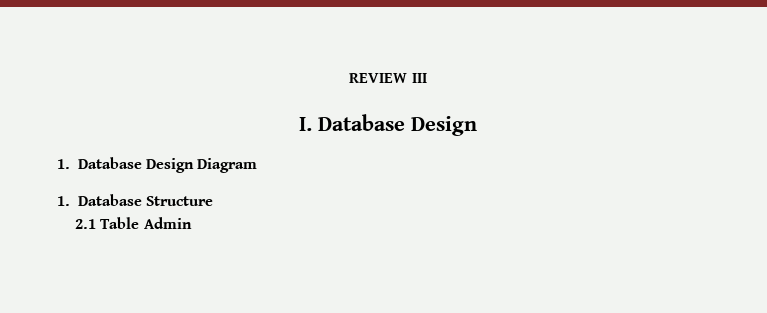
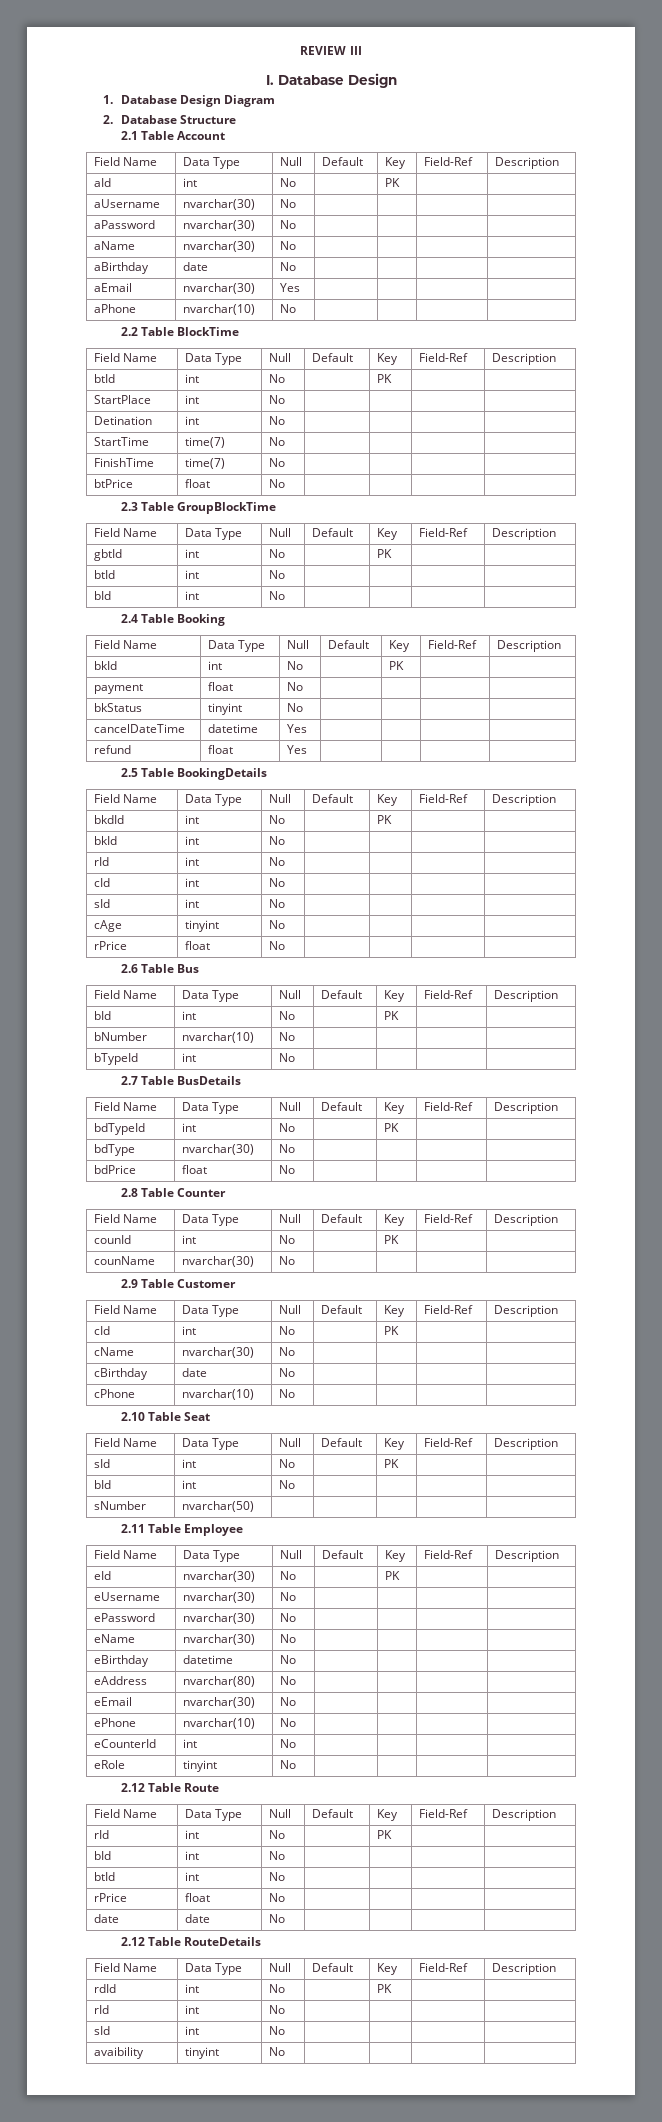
[57,196,71,206] 1. -> [103,115,114,124] 2.
[143,217,192,229] Admin -> [176,131,225,140] [93,157,157,166] [182,157,240,169] [279,157,302,166] [321,157,363,166] [384,157,406,169] [423,157,473,166] [494,157,559,169] [93,178,111,187] [182,178,197,187] [279,178,296,187] [384,178,400,187] [93,199,160,208] [182,199,255,210] [279,199,296,208] [93,220,155,229] [182,220,255,231] [279,220,296,229] [93,241,135,250] [182,241,255,252] [279,241,296,250] [93,262,149,274] [182,262,208,271] [279,262,296,271] [93,283,132,292] [182,283,255,294] [279,283,300,292] [93,304,136,313] [182,304,255,315] [279,304,296,313] [120,327,239,336] [93,353,157,362] [184,353,242,365] [268,353,291,362] [311,353,353,362] [376,353,398,365] [418,353,468,362] [491,353,556,365] [93,374,115,383] [184,374,199,383] [268,374,285,383] [376,374,392,383] [93,395,151,404] [184,395,199,404] [268,395,285,404] [93,416,152,425] [184,416,199,425] [268,416,285,425] [93,437,149,446] [184,437,225,448] [268,437,285,446] [93,458,154,467] [184,458,225,469] [268,458,285,467] [93,479,133,488] [184,479,210,488] [268,479,285,488] [120,502,276,514] [93,528,157,537] [184,528,242,540] [268,528,291,537] [311,528,353,537] [376,528,398,540] [418,528,468,537] [491,528,556,540] [93,549,122,561] [184,549,199,558] [268,549,285,558] [376,549,392,558] [93,570,115,579] [184,570,199,579] [268,570,285,579] [93,591,111,600] [184,591,199,600] [268,591,285,600] [120,614,225,626] [93,640,157,649] [207,640,265,652] [286,640,309,649] [327,640,369,649] [388,640,410,652] [427,640,477,649] [496,640,561,652] [93,661,117,670] [207,661,222,670] [286,661,303,670] [388,661,404,670] [93,684,143,694] [207,682,233,691] [286,682,303,691] [93,703,142,712] [207,703,242,715] [286,703,303,712] [93,724,185,733] [207,724,258,733] [286,724,307,733] [93,745,131,754] [207,745,233,754] [286,745,307,754] [120,768,267,780] [93,794,157,803] [184,794,242,806] [268,794,291,803] [311,794,353,803] [376,794,398,806] [418,794,468,803] [491,794,556,806] [93,815,124,824] [184,815,199,824] [268,815,285,824] [376,815,392,824] [93,836,117,845] [184,836,199,845] [268,836,285,845] [93,857,109,866] [184,857,199,866] [268,857,285,866] [93,878,110,887] [184,878,199,887] [268,878,285,887] [93,899,110,908] [184,899,199,908] [268,899,285,908] [93,920,122,932] [184,920,219,932] [268,920,285,929] [93,941,127,950] [184,941,210,950] [268,941,285,950] [120,964,199,973] [93,990,157,999] [181,990,239,1002] [278,990,301,999] [320,990,362,999] [383,990,405,1002] [423,990,473,999] [493,990,558,1002] [93,1011,111,1020] [181,1011,196,1020] [278,1011,295,1020] [383,1011,399,1020] [93,1032,147,1041] [181,1032,254,1043] [278,1032,295,1041] [93,1053,138,1065] [181,1053,196,1062] [278,1053,295,1062] [120,1076,241,1085] [93,1102,157,1111] [181,1102,239,1114] [278,1102,301,1111] [320,1102,362,1111] [383,1102,405,1114] [423,1102,473,1111] [493,1102,558,1114] [93,1123,145,1135] [181,1123,196,1132] [278,1123,295,1132] [383,1123,399,1132] [93,1144,135,1156] [181,1144,254,1155] [278,1144,295,1153] [93,1165,136,1174] [181,1165,207,1174] [278,1165,295,1174] [120,1188,226,1197] [93,1214,157,1223] [181,1214,239,1226] [278,1214,301,1223] [320,1214,362,1223] [383,1214,405,1226] [423,1214,473,1223] [493,1214,558,1226] [93,1235,131,1244] [181,1235,196,1244] [278,1235,295,1244] [383,1235,399,1244] [93,1256,155,1265] [181,1256,254,1267] [278,1256,295,1265] [120,1279,236,1288] [93,1305,157,1314] [181,1305,239,1317] [278,1305,301,1314] [320,1305,362,1314] [383,1305,405,1317] [423,1305,473,1314] [493,1305,558,1317] [93,1326,110,1335] [181,1326,196,1335] [278,1326,295,1335] [383,1326,399,1335] [93,1347,134,1356] [181,1347,254,1358] [278,1347,295,1356] [93,1368,148,1380] [181,1368,207,1377] [278,1368,295,1377] [93,1389,135,1398] [181,1389,254,1400] [278,1389,295,1398] [120,1412,210,1421] [93,1438,157,1447] [181,1438,239,1450] [278,1438,301,1447] [320,1438,362,1447] [383,1438,405,1450] [423,1438,473,1447] [493,1438,558,1450] [93,1459,110,1468] [181,1459,196,1468] [278,1459,295,1468] [383,1459,399,1468] [93,1480,111,1489] [181,1480,196,1489] [278,1480,295,1489] [93,1501,146,1510] [181,1501,254,1512] [120,1524,243,1536] [93,1550,157,1559] [182,1550,240,1562] [279,1550,302,1559] [321,1550,363,1559] [384,1550,406,1562] [423,1550,473,1559] [494,1550,559,1562] [93,1571,111,1580] [182,1571,255,1582] [279,1571,296,1580] [384,1571,400,1580] [93,1592,160,1601] [182,1592,255,1603] [279,1592,296,1601] [93,1613,155,1622] [182,1613,255,1624] [279,1613,296,1622] [93,1634,135,1643] [182,1634,255,1645] [279,1634,296,1643] [93,1655,149,1667] [182,1655,233,1664] [279,1655,296,1664] [93,1676,147,1685] [182,1676,255,1687] [279,1676,296,1685] [93,1697,132,1706] [182,1697,255,1708] [279,1697,296,1706] [93,1718,136,1727] [182,1718,255,1729] [279,1718,296,1727] [93,1739,156,1748] [182,1739,197,1748] [279,1739,296,1748] [93,1760,125,1769] [182,1760,217,1772] [279,1760,296,1769] [120,1783,219,1792] [93,1809,157,1818] [184,1809,242,1821] [268,1809,291,1818] [311,1809,353,1818] [376,1809,398,1821] [418,1809,468,1818] [491,1809,556,1821] [93,1830,109,1839] [184,1830,199,1839] [268,1830,285,1839] [376,1830,392,1839] [93,1851,111,1860] [184,1851,199,1860] [268,1851,285,1860] [93,1872,115,1881] [184,1872,199,1881] [268,1872,285,1881] [93,1893,127,1902] [184,1893,210,1902] [268,1893,285,1902] [93,1914,119,1923] [184,1914,210,1923] [268,1914,285,1923] [120,1937,261,1946] [93,1963,157,1972] [184,1963,242,1975] [268,1963,291,1972] [311,1963,353,1972] [376,1963,398,1975] [418,1963,468,1972] [491,1963,556,1975] [93,1984,116,1993] [184,1984,199,1993] [268,1984,285,1993] [376,1984,392,1993] [93,2005,109,2014] [184,2005,199,2014] [268,2005,285,2014] [93,2026,110,2035] [184,2026,199,2035] [268,2026,285,2035] [93,2047,144,2059] [184,2047,219,2059] [268,2047,285,2056] Account // Field Name | Data Type | Null | Default | Key | Field-Ref | Description // aId | int | No | | PK | | // aUsername | nvarchar(30) | No | | | | // aPassword | nvarchar(30) | No | | | | // aName | nvarchar(30) | No | | | | // aBirthday | date | No | | | | // aEmail | nvarchar(30) | Yes | | | | // aPhone | nvarchar(10) | No | | | | // 2.2 Table BlockTime // Field Name | Data Type | Null | Default | Key | Field-Ref | Description // btId | int | No | | PK | | // StartPlace | int | No | | | | // Detination | int | No | | | | // StartTime | time(7) | No | | | | // FinishTime | time(7) | No | | | | // btPrice | float | No | | | | // 2.3 Table GroupBlockTime // Field Name | Data Type | Null | Default | Key | Field-Ref | Description // gbtId | int | No | | PK | | // btId | int | No | | | | // bId | int | No | | | | // 2.4 Table Booking // Field Name | Data Type | Null | Default | Key | Field-Ref | Description // bkId | int | No | | PK | | // payment | float | No | | | | // bkStatus | tinyint | No | | | | // cancelDateTime | datetime | Yes | | | | // refund | float | Yes | | | | // 2.5 Table BookingDetails // Field Name | Data Type | Null | Default | Key | Field-Ref | Description // bkdId | int | No | | PK | | // bkId | int | No | | | | // rId | int | No | | | | // cId | int | No | | | | // sId | int | No | | | | // cAge | tinyint | No | | | | // rPrice | float | No | | | | // 2.6 Table Bus // Field Name | Data Type | Null | Default | Key | Field-Ref | Description // bId | int | No | | PK | | // bNumber | nvarchar(10) | No | | | | // bTypeId | int | No | | | | // 2.7 Table BusDetails // Field Name | Data Type | Null | Default | Key | Field-Ref | Description // bdTypeId | int | No | | PK | | // bdType | nvarchar(30) | No | | | | // bdPrice | float | No | | | | // 2.8 Table Counter // Field Name | Data Type | Null | Default | Key | Field-Ref | Description // counId | int | No | | PK | | // counName | nvarchar(30) | No | | | | // 2.9 Table Customer // Field Name | Data Type | Null | Default | Key | Field-Ref | Description // cId | int | No | | PK | | // cName | nvarchar(30) | No | | | | // cBirthday | date | No | | | | // cPhone | nvarchar(10) | No | | | | // 2.10 Table Seat // Field Name | Data Type | Null | Default | Key | Field-Ref | Description // sId | int | No | | PK | | // bId | int | No | | | | // sNumber | nvarchar(50) | | | | | // 2.11 Table Employee // Field Name | Data Type | Null | Default | Key | Field-Ref | Description // eId | nvarchar(30) | No | | PK | | // eUsername | nvarchar(30) | No | | | | // ePassword | nvarchar(30) | No | | | | // eName | nvarchar(30) | No | | | | // eBirthday | datetime | No | | | | // eAddress | nvarchar(80) | No | | | | // eEmail | nvarchar(30) | No | | | | // ePhone | nvarchar(10) | No | | | | // eCounterId | int | No | | | | // eRole | tinyint | No | | | | // 2.12 Table Route // Field Name | Data Type | Null | Default | Key | Field-Ref | Description // rId | int | No | | PK | | // bId | int | No | | | | // btId | int | No | | | | // rPrice | float | No | | | | // date | date | No | | | | // 2.12 Table RouteDetails // Field Name | Data Type | Null | Default | Key | Field-Ref | Description // rdId | int | No | | PK | | // rId | int | No | | | | // sId | int | No | | | | // avaibility | tinyint | No | | | |

